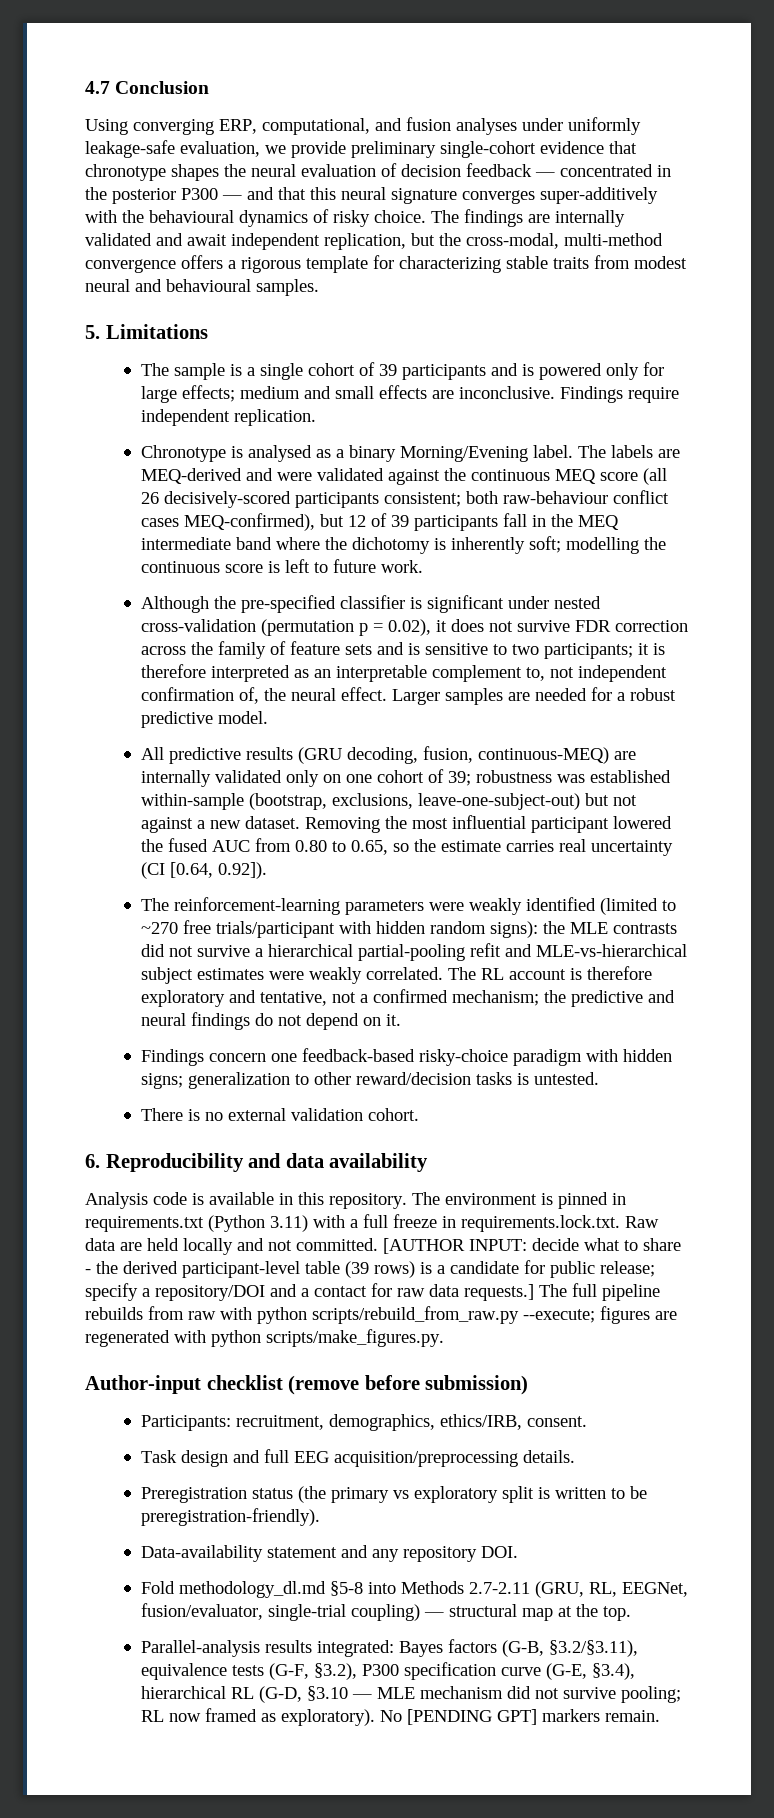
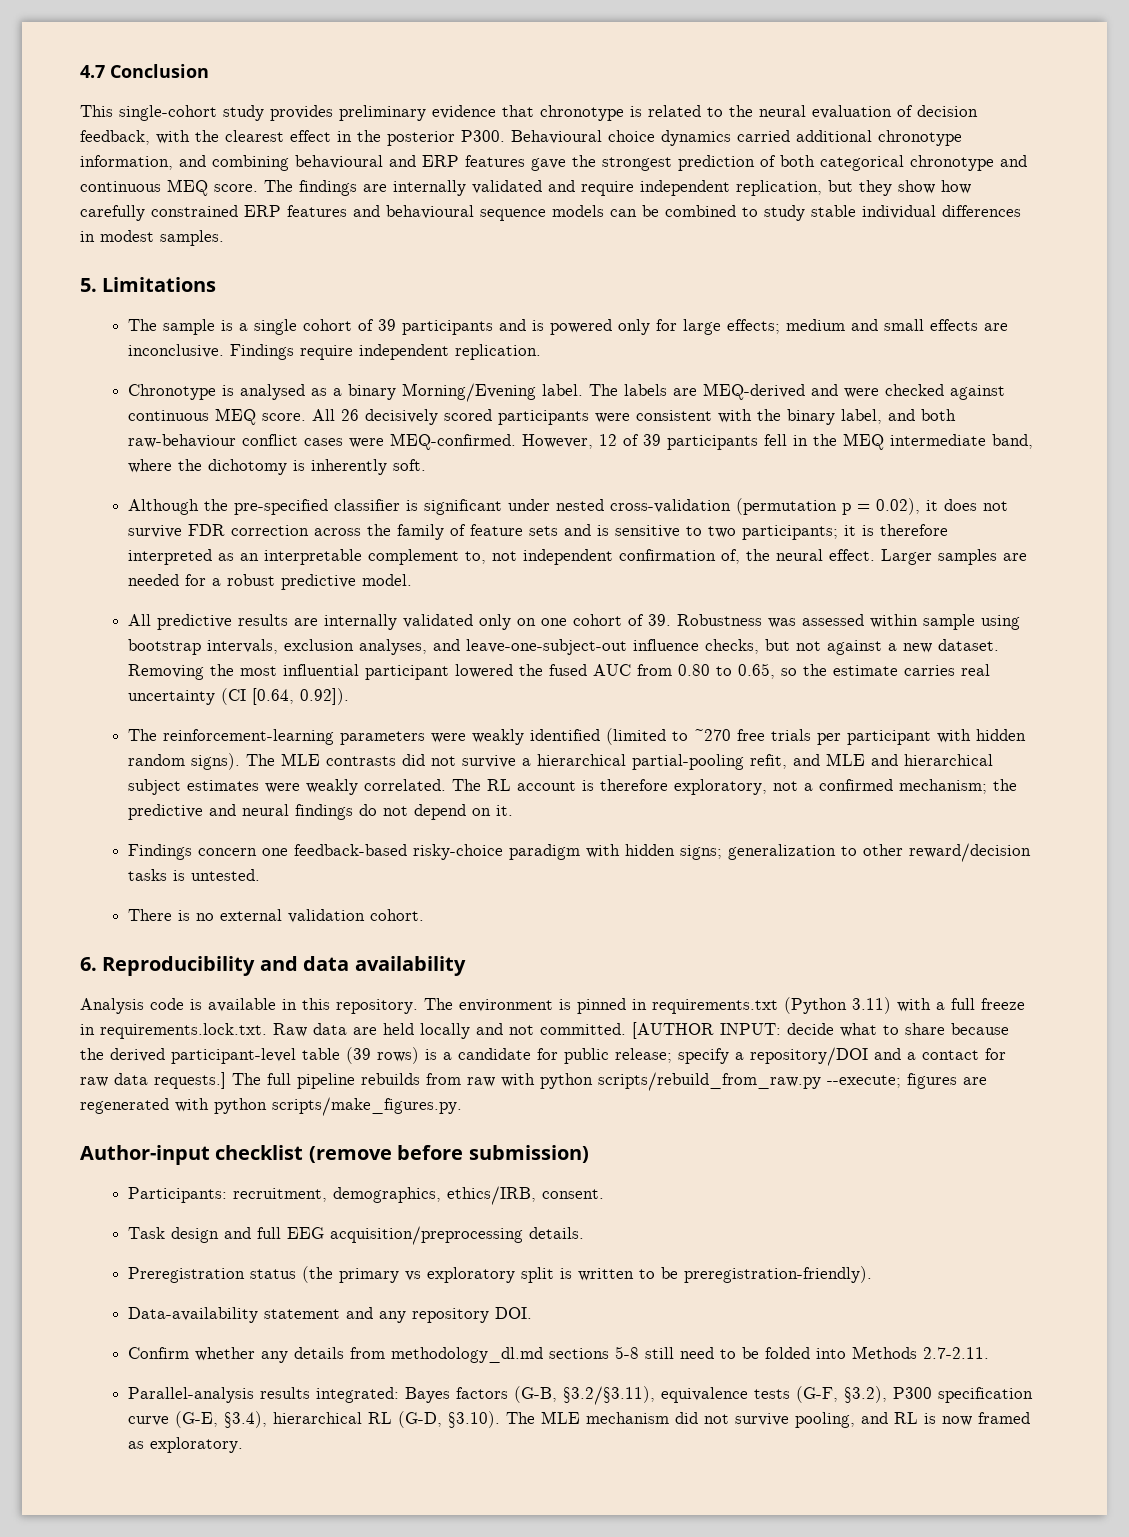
[85,117,641,135] [85,140,637,158] [85,164,219,181] Using converging ERP, computational, and fusion analyses under uniformly leakage-safe evaluation, we provide preliminary single-cohort evidence that chronotype shapes -> [80,105,723,121] This single-cohort study provides preliminary evidence that chronotype is related to
[466,163,671,177] [85,187,658,204] [85,209,426,227] feedback — concentrated in the posterior P300 — and that this neural signature converges super-additively with the behavioural dynamics of risky choice. -> [80,130,962,146] [80,155,1027,171] [80,179,258,196] feedback, with the clearest effect in the posterior P300. Behavioural choice dynamics carried additional chronotype information, and combining behavioural and ERP features gave the strongest prediction of both categorical chronotype and continuous MEQ score.
[187,234,227,246] await -> [581,181,634,196] require
[439,233,663,249] [85,255,687,273] [85,279,251,292] the cross-modal, multi-method convergence offers a rigorous template for characterizing stable traits from modest neural and behavioural -> [859,180,971,196] [80,205,1021,221] [80,230,154,242] they show how carefully constrained ERP features and behavioural sequence models can be combined to study stable individual differences in modest
[316,468,667,485] [140,491,461,508] validated against the continuous MEQ score (all 26 decisively-scored participants consistent; -> [884,384,1005,400] [127,408,915,425] checked against continuous MEQ score. All 26 decisively scored participants were consistent with the binary label, and
[183,513,344,531] MEQ-confirmed), but -> [348,433,593,450] were MEQ-confirmed. However,
[502,513,527,527] fall -> [763,434,787,446] fell
[235,537,272,550] band -> [991,434,1033,449] band,
[528,536,666,554] [140,559,423,573] soft; modelling the continuous score is left to future work. -> [392,459,426,471] soft.
[297,746,609,764] (GRU decoding, fusion, continuous-MEQ) -> (288, 620) none
[447,770,671,786] [140,793,580,810] 39; robustness was established within-sample (bootstrap, exclusions, leave-one-subject-out) -> [647,614,1020,630] [127,639,759,655] 39. Robustness was assessed within sample using bootstrap intervals, exclusion analyses, and leave-one-subject-out influence checks,
[215,921,335,938] trials/participant -> [770,729,931,745] trials per participant
[489,921,565,938] signs): the -> [190,753,275,770] signs). The
[469,943,687,957] refit and MLE-vs-hierarchical -> [749,753,993,769] refit, and MLE and hierarchical
[140,990,327,1007] exploratory and tentative, -> [673,779,767,795] exploratory,
[85,1269,91,1274] - -> [951,1023,1009,1035] because
[140,1581,688,1598] [140,1603,631,1621] Fold methodology_dl.md §5-8 into Methods 2.7-2.11 (GRU, RL, EEGNet, fusion/evaluator, single-trial coupling) — structural map at the top. -> [127,1346,989,1363] Confirm whether any details from methodology_dl.md sections 5-8 still need to be folded into Methods 2.7-2.11.
[306,1686,372,1701] §3.10 — -> [447,1411,535,1428] §3.10). The
[620,1686,681,1703] [140,1708,660,1726] pooling; RL now framed as exploratory). No [PENDING GPT] markers remain. -> [794,1412,1030,1428] [127,1437,243,1453] pooling, and RL is now framed as exploratory.

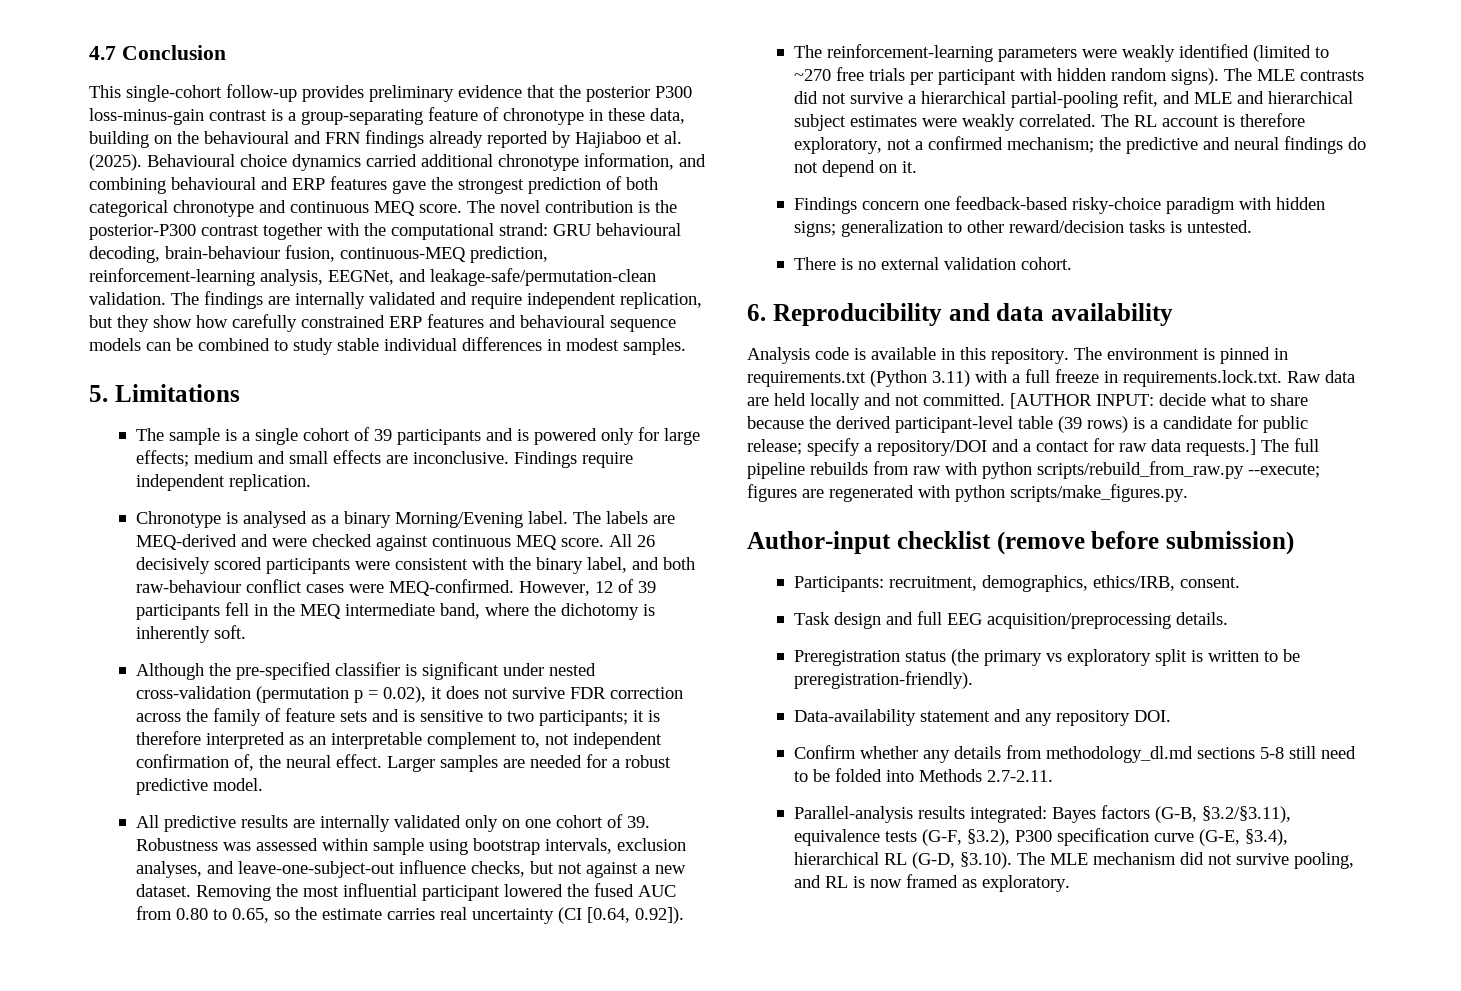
[223,105,264,121] study -> [226,84,297,102] follow-up
[540,105,978,121] [80,130,505,146] chronotype is related to the neural evaluation of decision feedback, with the clearest effect in the posterior P300. -> [559,85,692,102] [89,107,685,125] [89,130,682,148] [89,154,142,171] the posterior P300 loss-minus-gain contrast is a group-separating feature of chronotype in these data, building on the behavioural and FRN findings already reported by Hajiaboo et al. (2025).
(293, 186) none -> [500,200,677,213] [89,223,681,240] [89,245,548,263] [89,268,656,286] [89,292,199,305] novel contribution is the posterior-P300 contrast together with the computational strand: GRU behavioural decoding, brain-behaviour fusion, continuous-MEQ prediction, reinforcement-learning analysis, EEGNet, and leakage-safe/permutation-clean validation. The

